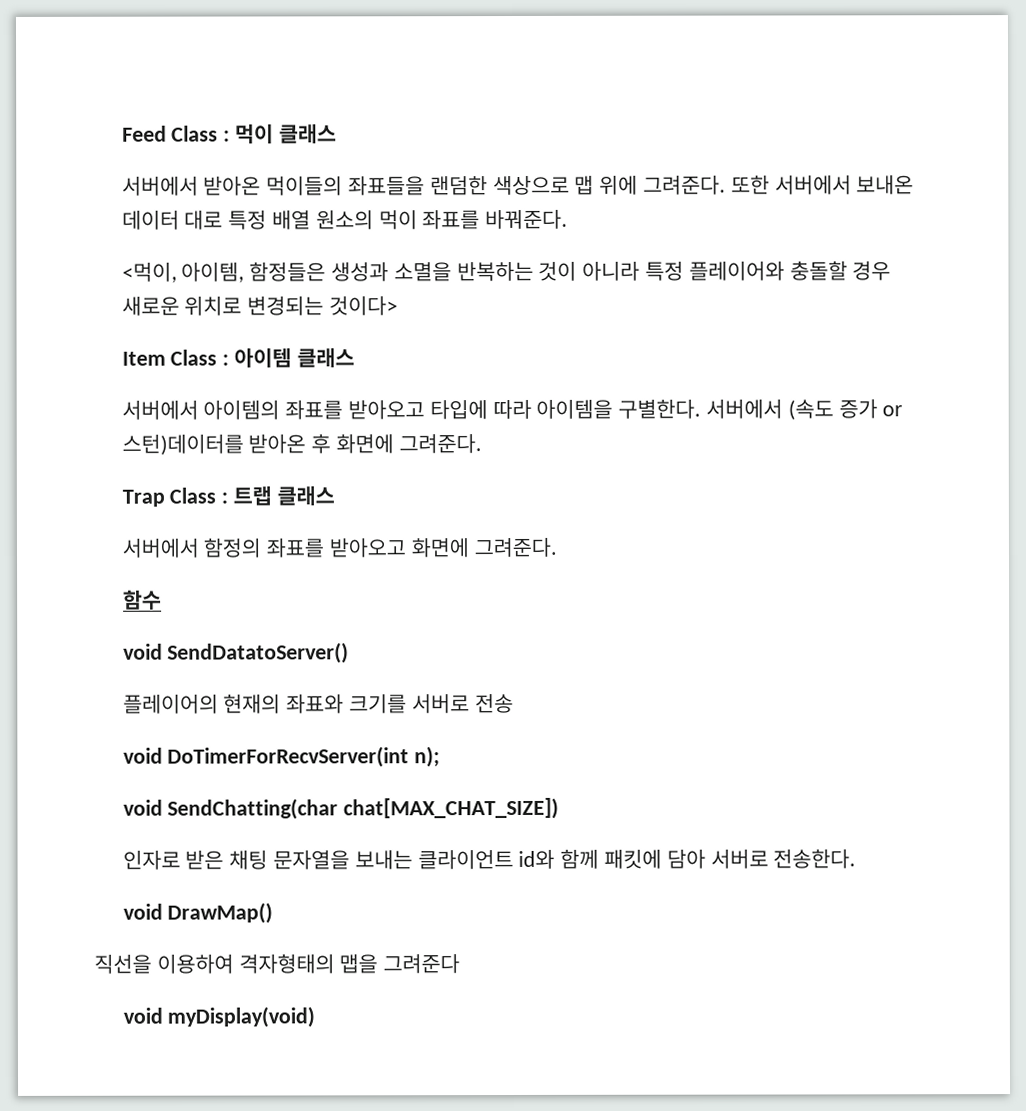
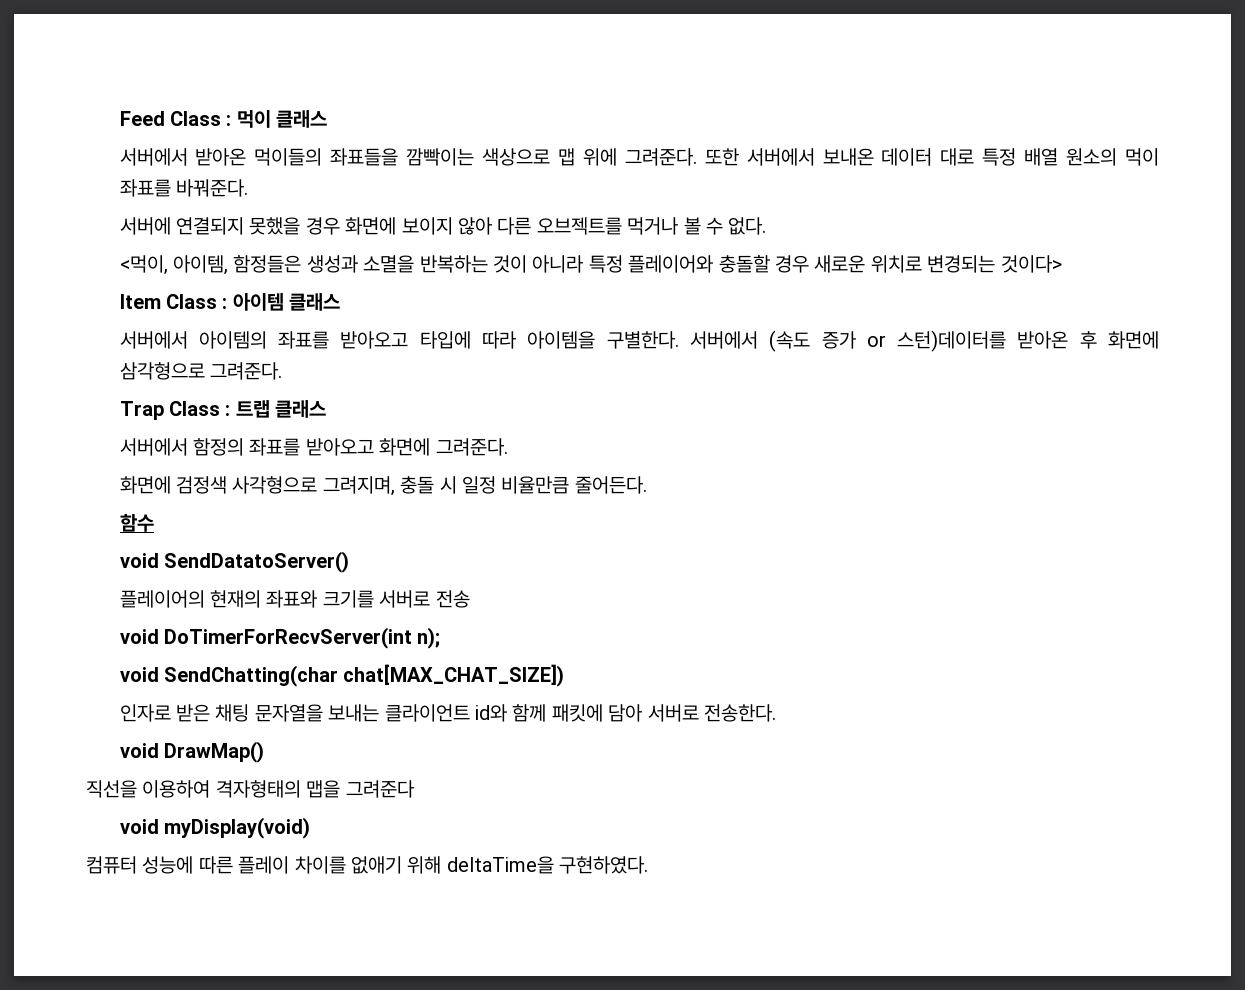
[429,176,488,196] 랜덤한 -> [406,148,475,166] 깜빡이는
(569, 219) none -> [119,217,767,235] // 서버에 연결되지 못했을 경우 화면에 보이지 않아 다른 오브젝트를 먹거나 볼 수 없다.
(394, 444) none -> [119,362,205,380] 삼각형으로
(558, 547) none -> [119,476,647,496] // 화면에 검정색 사각형으로 그려지며, 충돌 시 일정 비율만큼 줄어든다.
(316, 1017) none -> [86,856,649,874] // 컴퓨터 성능에 따른 플레이 차이를 없애기 위해 deltaTime을 구현하였다.

